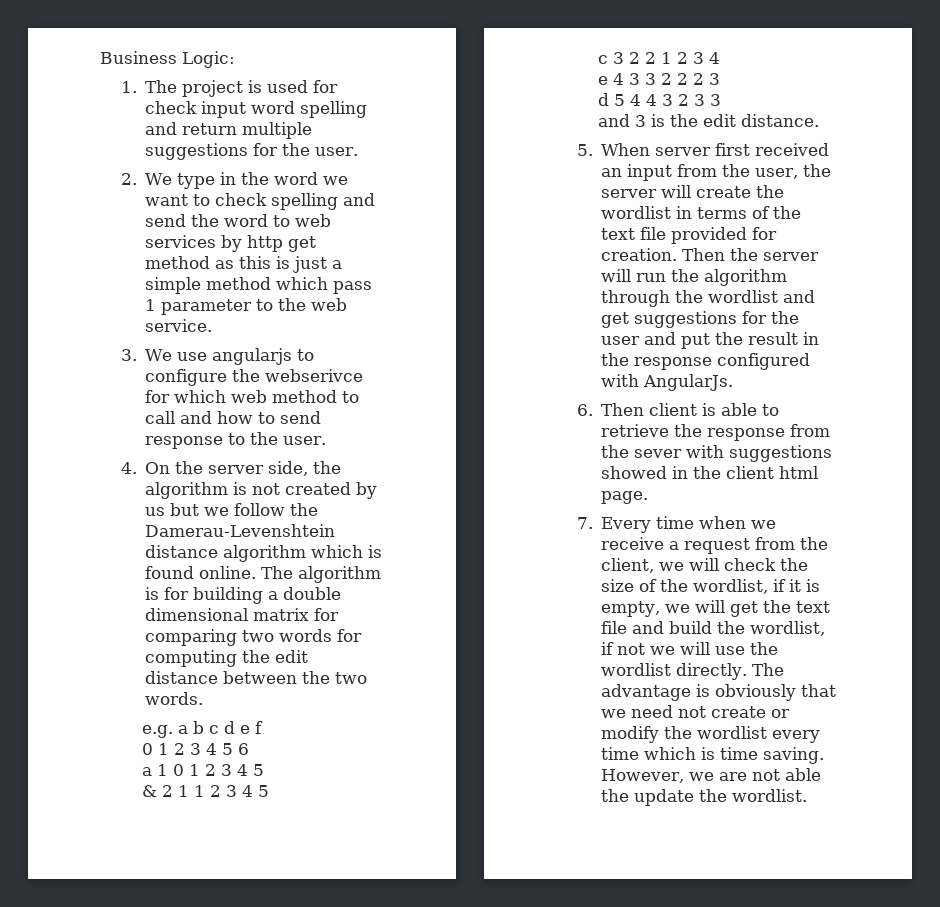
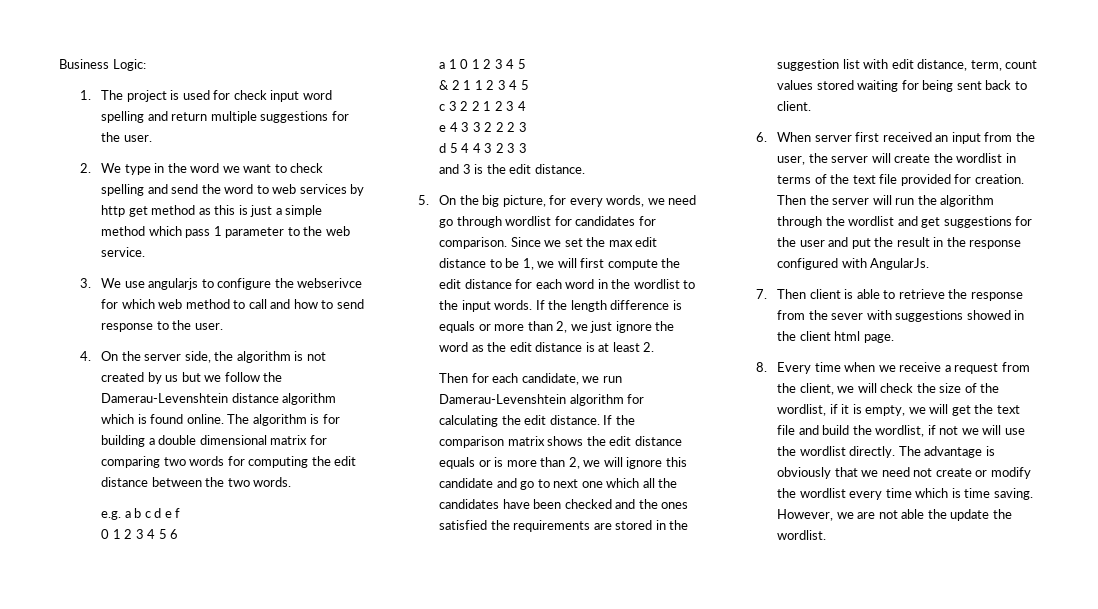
(593, 150) none -> [439,195,697,207] [439,216,656,228] [439,237,658,249] [439,258,681,270] [439,279,696,289] [439,300,682,312] [439,321,675,333] [439,342,655,352] [439,373,622,385] [439,394,645,406] [439,415,635,427] [439,436,682,448] [439,457,687,469] [439,478,678,490] [439,499,689,509] [439,520,689,532] [777,59,1038,71] [777,80,1027,92] [777,101,812,111] [756,132,768,142] On the big picture, for every words, we need go through wordlist for candidates for comparison. Since we set the max edit distance to be 1, we will first compute the edit distance for each word in the wordlist to the input words. If the length difference is equals or more than 2, we just ignore the word as the edit distance is at least 2. // Then for each candidate, we run Damerau-Levenshtein algorithm for calculating the edit distance. If the comparison matrix shows the edit distance equals or is more than 2, we will ignore this candidate and go to next one which all the candidates have been checked and the ones satisfied the requirements are stored in the suggestion list with edit distance, term, count values stored waiting for being sent back to client. // 6.
[576,404,593,416] 6. -> [756,289,768,299] 7.
[576,517,593,529] 7. -> [756,362,768,372] 8.

